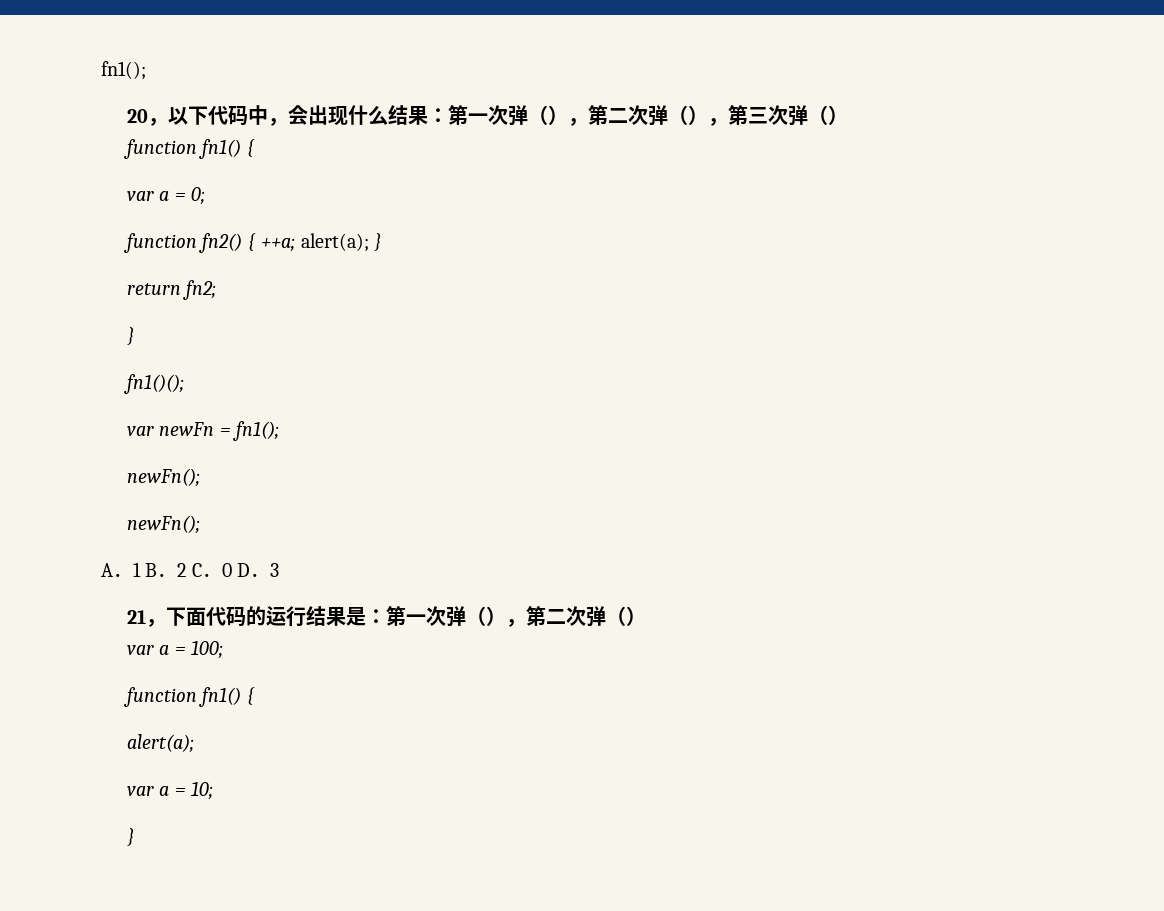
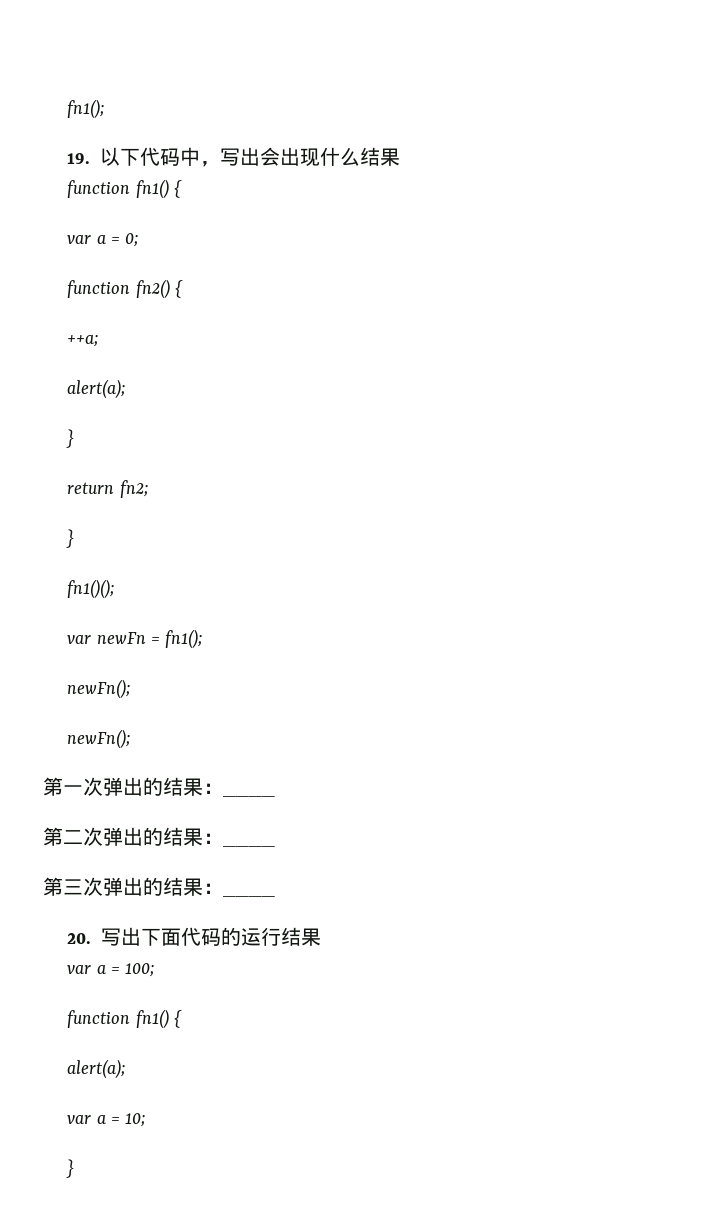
[101,61,146,80] [127,109,169,126] fn1(); // 20， -> [67,99,106,119] [67,153,91,164] fn1(); // 19.
(289, 122) none -> [220,147,261,166] 写出
[428,105,849,126] ：第一次弹（），第二次弹（），第三次弹（） -> (401, 157) none
(256, 242) none -> (183, 288) //
[300,233,369,252] alert(a); -> [67,379,127,399] // alert(a); //
[101,562,280,577] [127,610,167,627] A．1 B．2 C．0 D．3 // 21， -> [43,777,223,796] [223,794,275,797] [43,827,223,846] [223,844,275,847] [43,877,223,896] [223,894,275,897] [67,927,142,946] 第一次弹出的结果：____ // 第二次弹出的结果：____ // 第三次弹出的结果：____ // 20.写出
[346,606,647,627] 是：第一次弹（），第二次弹（） -> (322, 937) none

